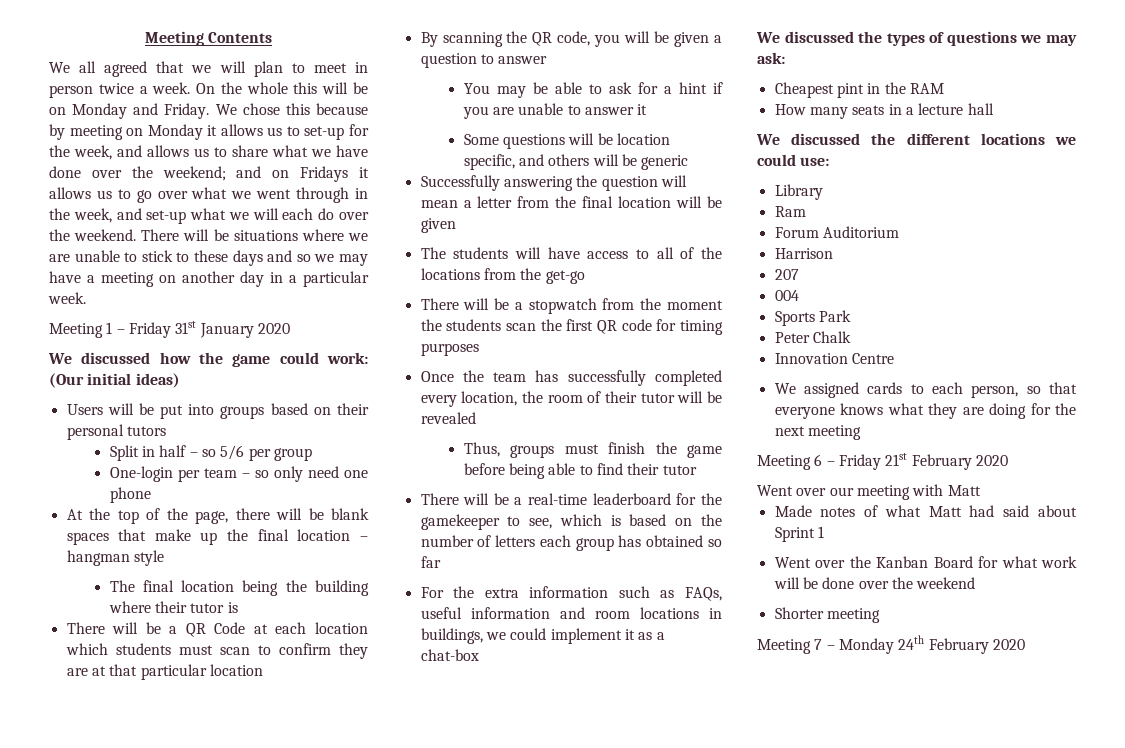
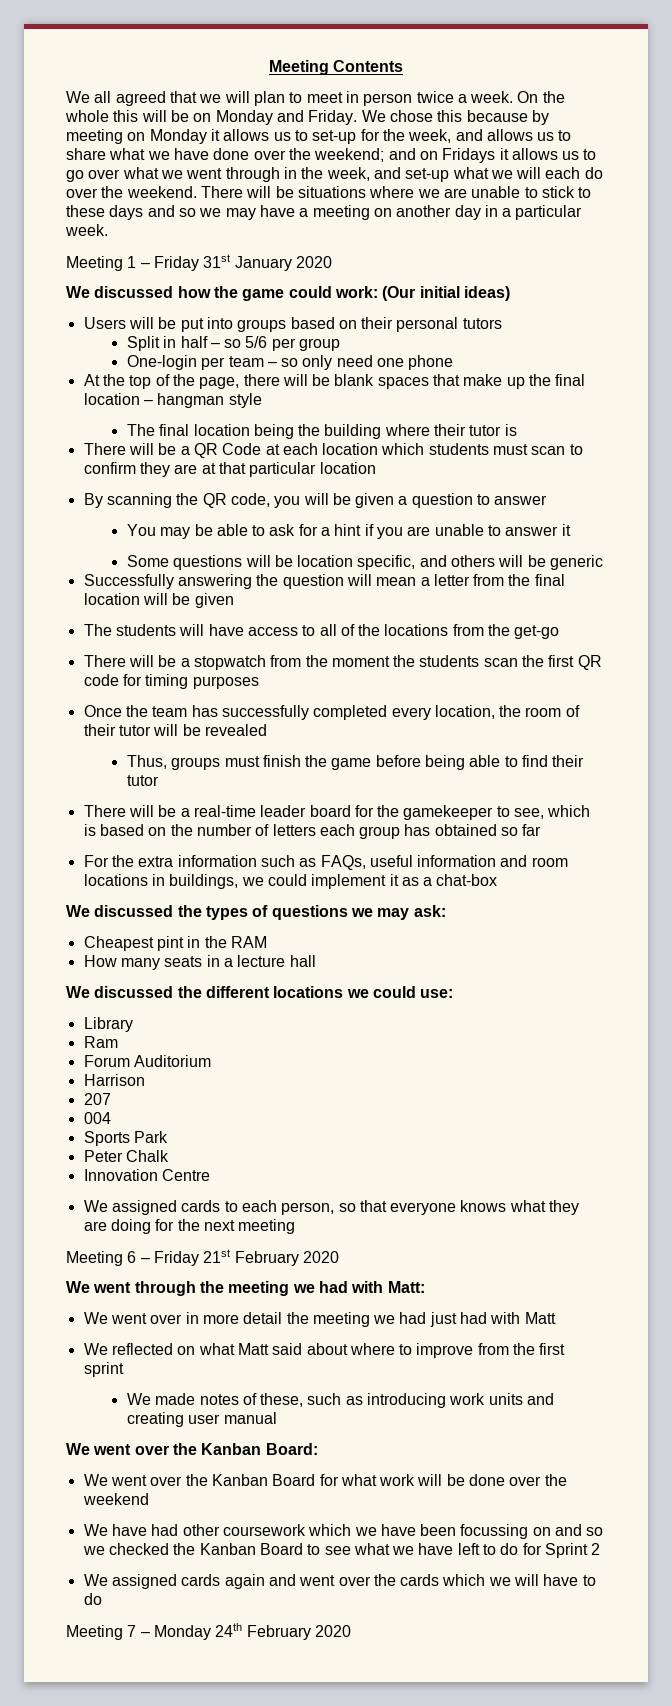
[592,493,671,505] leaderboard -> [260,805,351,817] leader board
[757,484,981,500] [774,505,1077,517] [774,526,824,542] [774,557,811,568] Went over our meeting with Matt // Made notes of what Matt had said about Sprint 1 // Went -> [66,1281,425,1296] [83,1312,556,1327] [83,1343,566,1358] [83,1362,124,1377] [126,1393,555,1408] [126,1412,277,1427] [66,1443,318,1455] [83,1474,147,1486] We went through the meeting we had with Matt: // We went over in more detail the meeting we had just had with Matt // We reflected on what Matt said about where to improve from the first sprint // We made notes of these, such as introducing work units and creating user manual // We went over the Kanban Board: // We went
[774,607,880,623] Shorter meeting -> [83,1524,604,1539] [82,1543,601,1558] [83,1574,596,1589] [83,1593,102,1605] We have had other coursework which we have been focussing on and so we checked the Kanban Board to see what we have left to do for Sprint 2 // We assigned cards again and went over the cards which we will have to do

